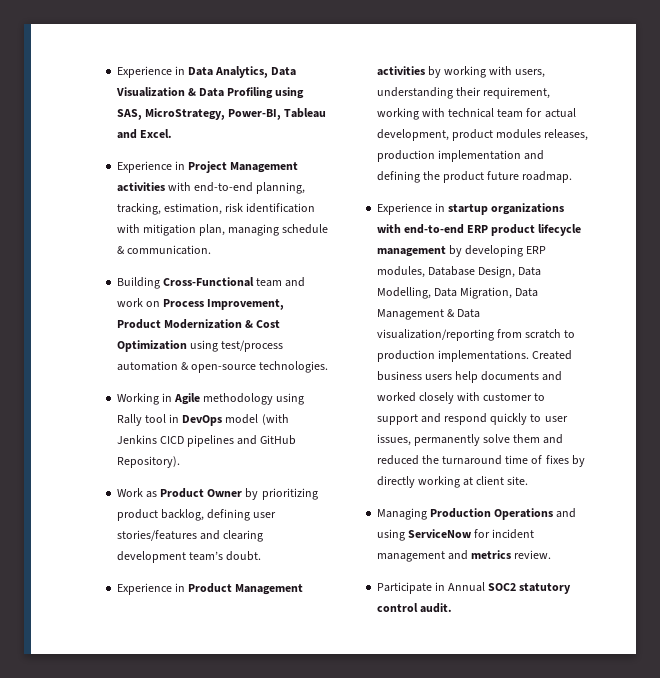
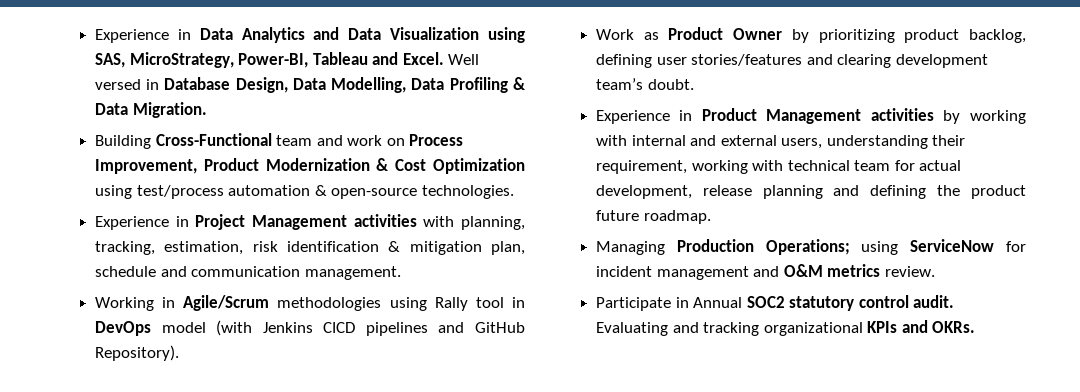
[215,66,297,78] [115,87,274,99] Analytics, Data Visualization & Data Profiling -> [241,27,480,43] Analytics and Data Visualization
[116,161,299,173] [116,182,306,194] [116,203,316,215] [116,224,329,236] [116,245,211,255] // Experience in Project Management activities with end-to-end planning, tracking, estimation, risk identification with mitigation plan, managing schedule & communication. -> [448,54,480,65] [94,77,526,93] [94,102,207,118] Well versed in Database Design, Data Modelling, Data Profiling & Data Migration.
(329, 367) none -> [94,214,525,230] [94,241,525,255] [94,266,401,280] // Experience in Project Management activities with planning, tracking, estimation, risk identification & mitigation plan, schedule and communication management.
[173,393,274,405] Agile methodology -> [183,295,382,311] Agile/Scrum methodologies
(513, 70) none -> [631,135,777,146] internal and external
[451,129,589,141] [376,150,521,162] product modules releases, production implementation -> [702,185,823,199] release planning
[376,203,565,215] [376,224,582,236] [376,245,547,257] [376,266,542,278] [376,287,539,299] [376,309,480,320] [376,329,576,341] [376,350,572,362] [376,371,563,383] [376,392,546,404] [376,413,568,425] [376,434,564,446] [376,455,585,467] [376,476,529,488] // Experience in startup organizations with end-to-end ERP product lifecycle management by developing ERP modules, Database Design, Data Modelling, Data Migration, Data Management & Data visualization/reporting from scratch to production implementations. Created business users help documents and worked closely with customer to support and respond quickly to user issues, permanently solve them and reduced the turnaround time of fixes by directly working at client site. -> (711, 217) none
[493,508,577,520] Operations and -> [765,239,850,255] Operations;
(468, 555) none -> [783,264,823,277] O&M
(452, 608) none -> [595,320,976,336] Evaluating and tracking organizational KPIs and OKRs.

